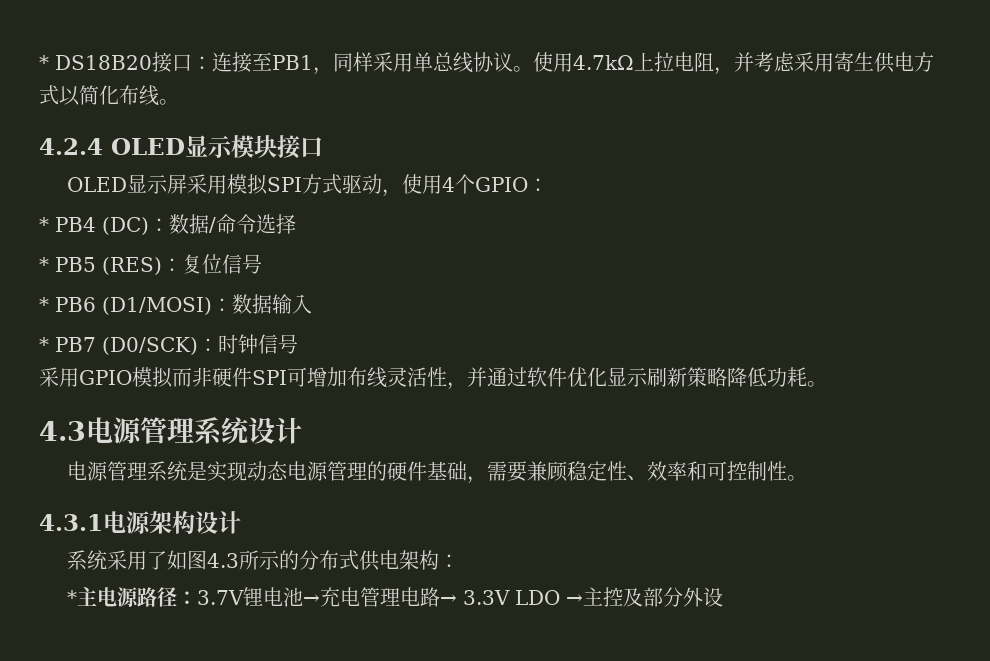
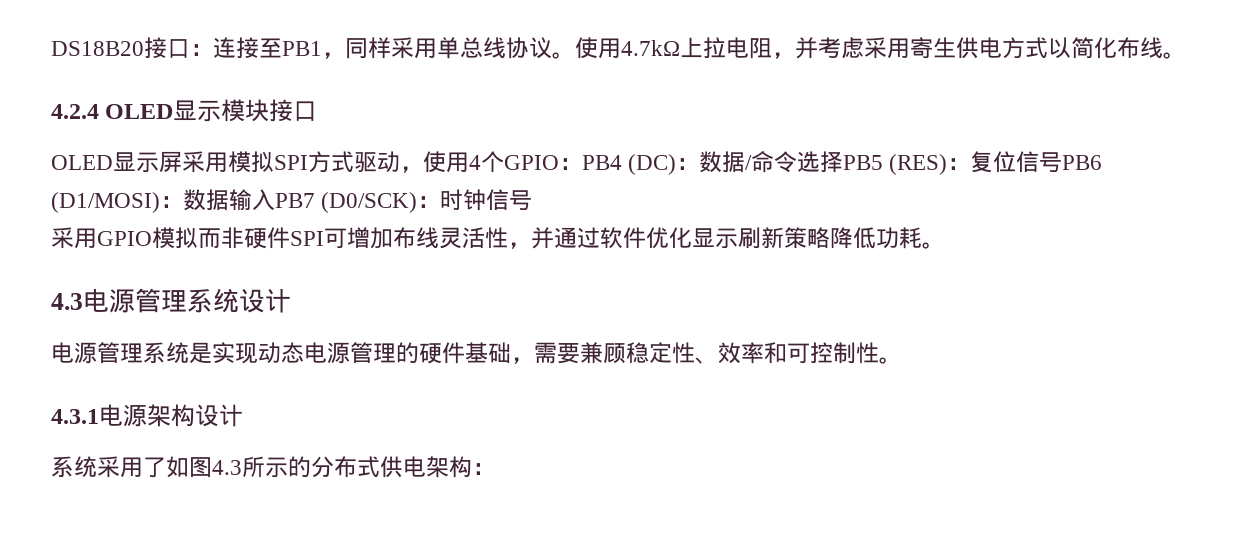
[39,55,49,70] * -> (51, 48) none
[39,217,49,232] // * -> (582, 164) none
[39,257,49,272] // * -> (844, 162) none
[39,297,49,312] // * -> (1063, 162) none
[39,337,49,352] // * -> (275, 200) none
[66,587,723,607] // *主电源路径：3.7V锂电池→充电管理电路→ 3.3V LDO →主控及部分外设 -> (495, 469) none

